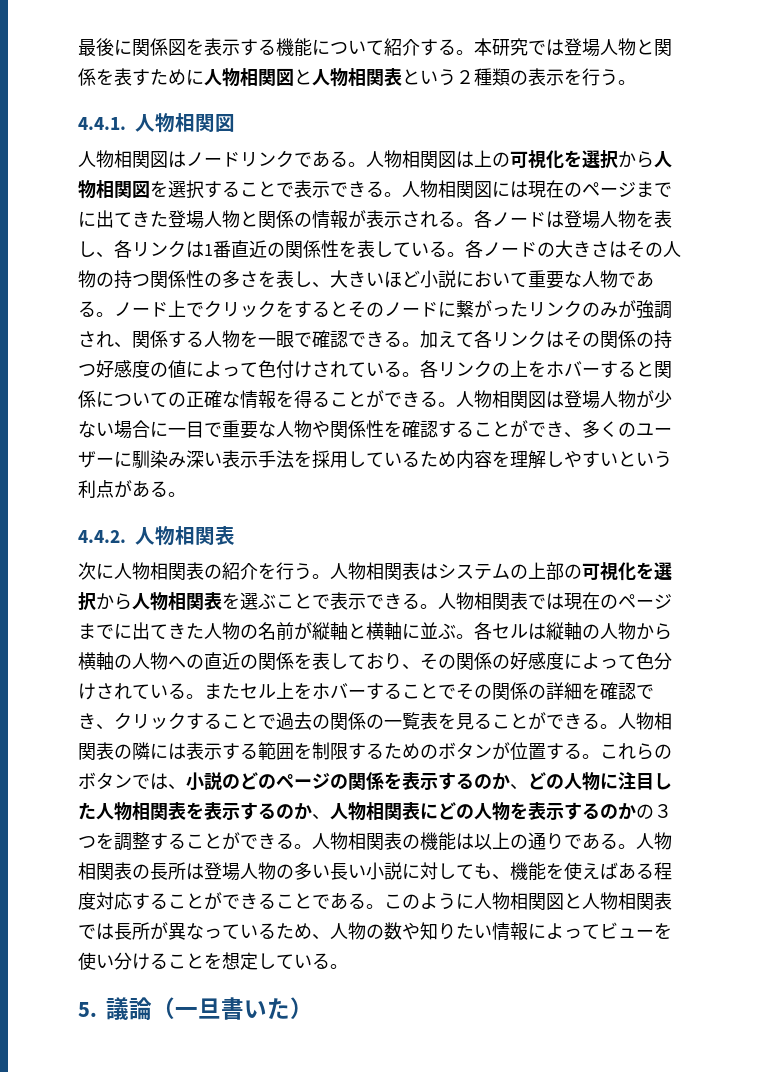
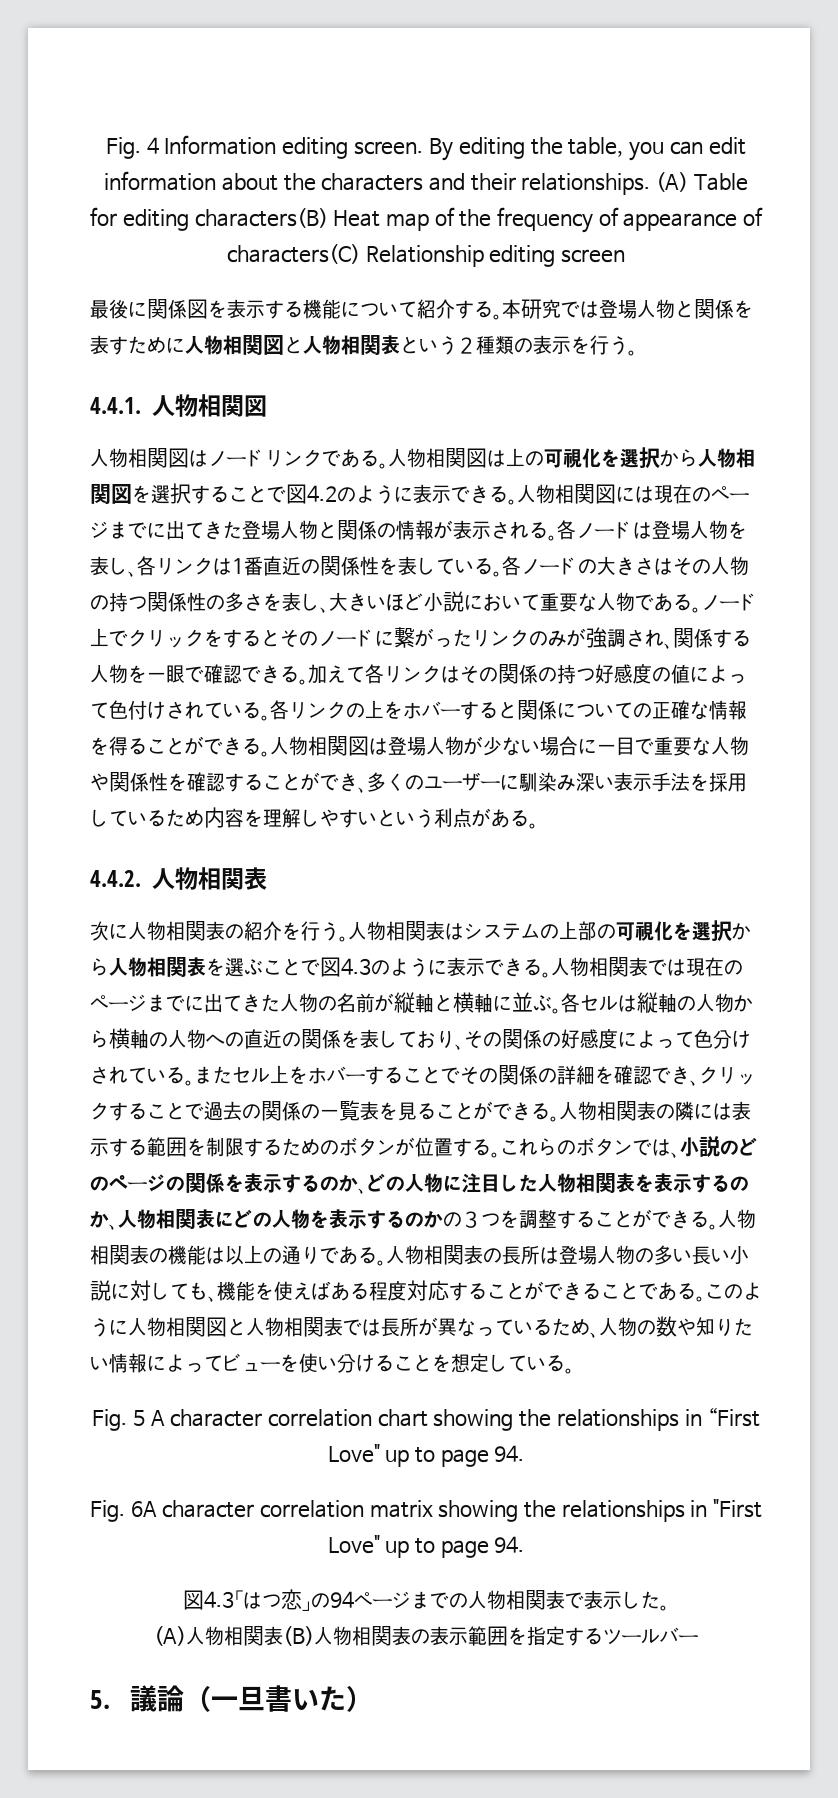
(78, 47) none -> [105,135,747,161] [104,171,748,195] [90,207,763,233] [227,244,626,267] Fig. 4 Information editing screen. By editing the table, you can edit information about the characters and their relationships. (A) Table for editing characters(B) Heat map of the frequency of appearance of characters(C) Relationship editing screen //
(294, 189) none -> [286,484,413,504] 図4.2のように
(330, 601) none -> [320,957,447,977] 図4.3のように
(348, 966) none -> [92,1407,760,1431] [327,1444,525,1467] [90,1499,762,1522] [327,1535,525,1558] [183,1589,669,1611] [154,1626,698,1646] // Fig. 5 A character correlation chart showing the relationships in “First Love" up to page 94. // Fig. 6A character correlation matrix showing the relationships in "First Love" up to page 94. // 図4.3「はつ恋」の94ページまでの人物相関表で表示した。 // (A)人物相関表(B)人物相関表の表示範囲を指定するツールバー

